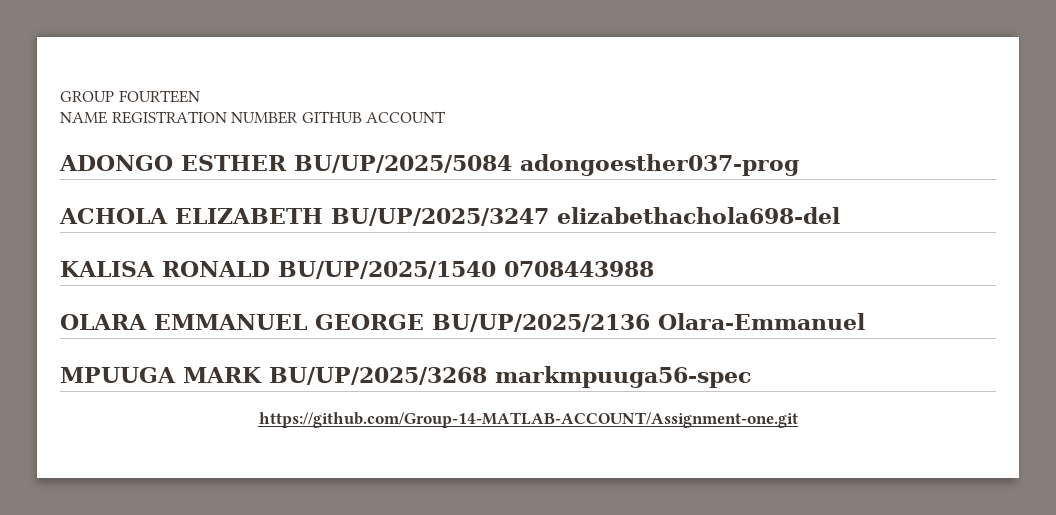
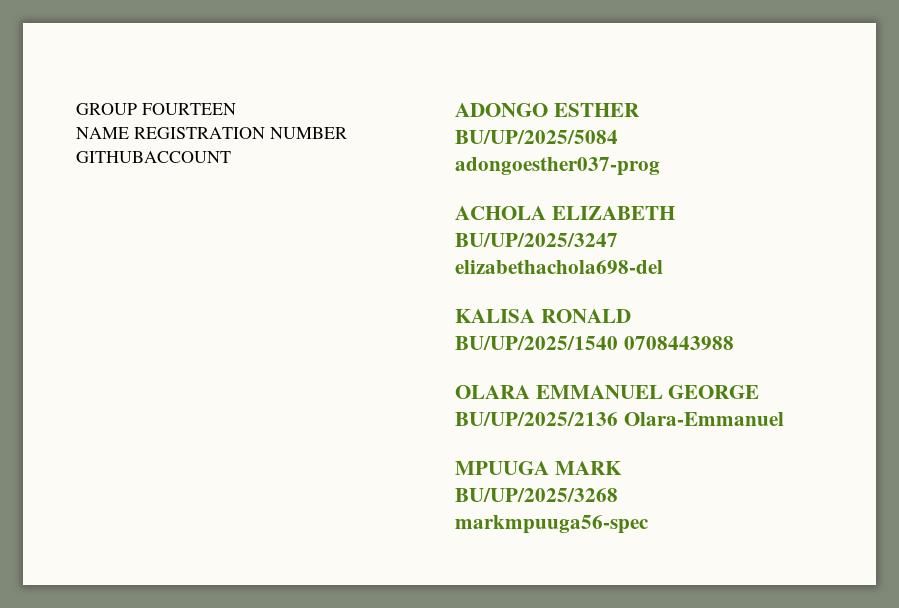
[301,111,447,123] GITHUB ACCOUNT -> [76,151,231,163] GITHUBACCOUNT
[258,412,798,428] // https://github.com/Group-14-MATLAB-ACCOUNT/Assignment-one.git -> (649, 524) none

